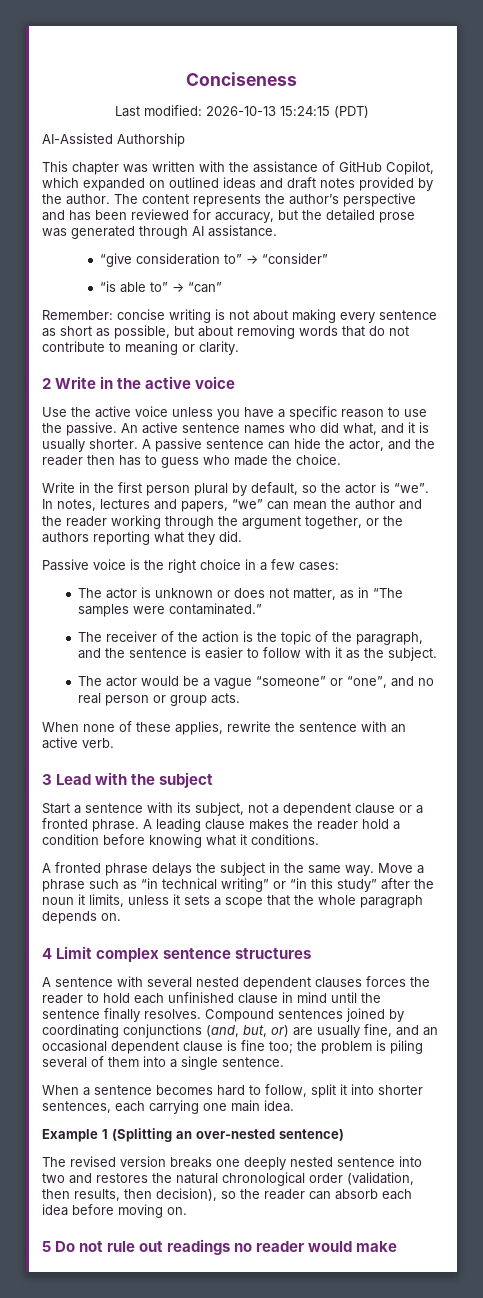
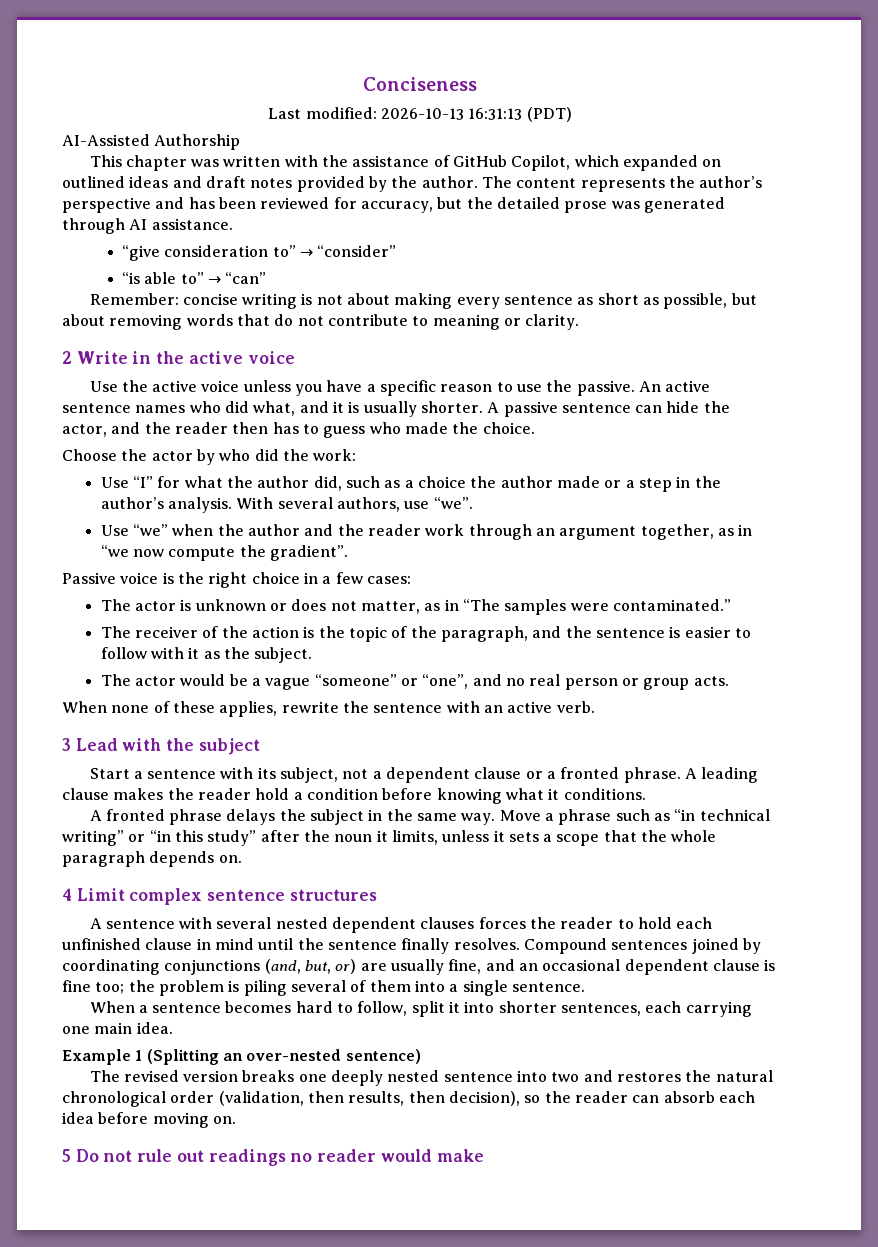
[279,106,330,116] 15:24:15 -> [468,108,523,120] 16:31:13
[42,482,429,496] [42,499,327,512] Write in the first person plural by default, so the actor is “we”. In notes, lectures and papers, “we” can mean -> [62,449,357,465] [100,476,721,492] [100,497,473,513] [100,524,214,536] Choose the actor by who did the work: // Use “I” for what the author did, such as a choice the author made or a step in the author’s analysis. With several authors, use “we”. // Use “we” when
[111,515,403,529] [42,531,242,545] working through the argument together, or the authors reporting what they did. -> [425,524,753,540] [100,545,349,561] work through an argument together, as in “we now compute the gradient”.

